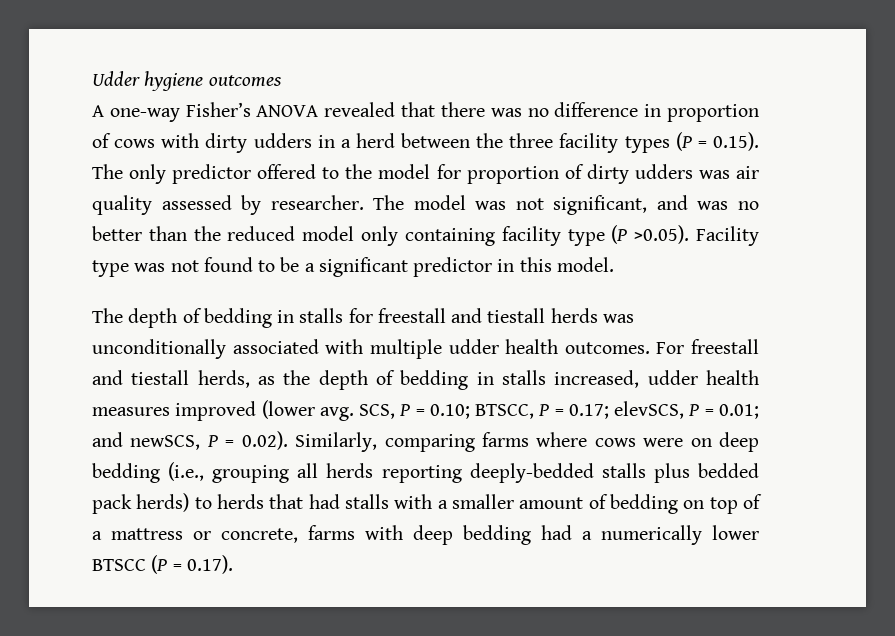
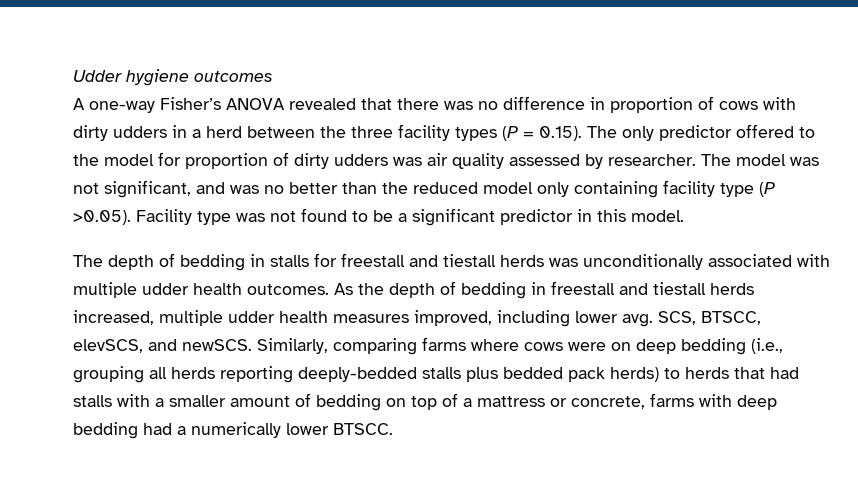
[656,339,759,354] [92,370,275,388] For freestall and tiestall herds, as -> [334,283,353,295] As
[501,370,759,388] [92,400,759,421] [92,431,288,450] stalls increased, udder health measures improved (lower avg. SCS, P = 0.10; BTSCC, P = 0.17; elevSCS, P = 0.01; and newSCS, P = 0.02). -> [551,281,754,295] [73,310,761,327] [73,339,252,353] freestall and tiestall herds increased, multiple udder health measures improved, including lower avg. SCS, BTSCC, elevSCS, and newSCS.
[92,555,233,574] BTSCC (P = 0.17). -> [333,423,393,435] BTSCC.

